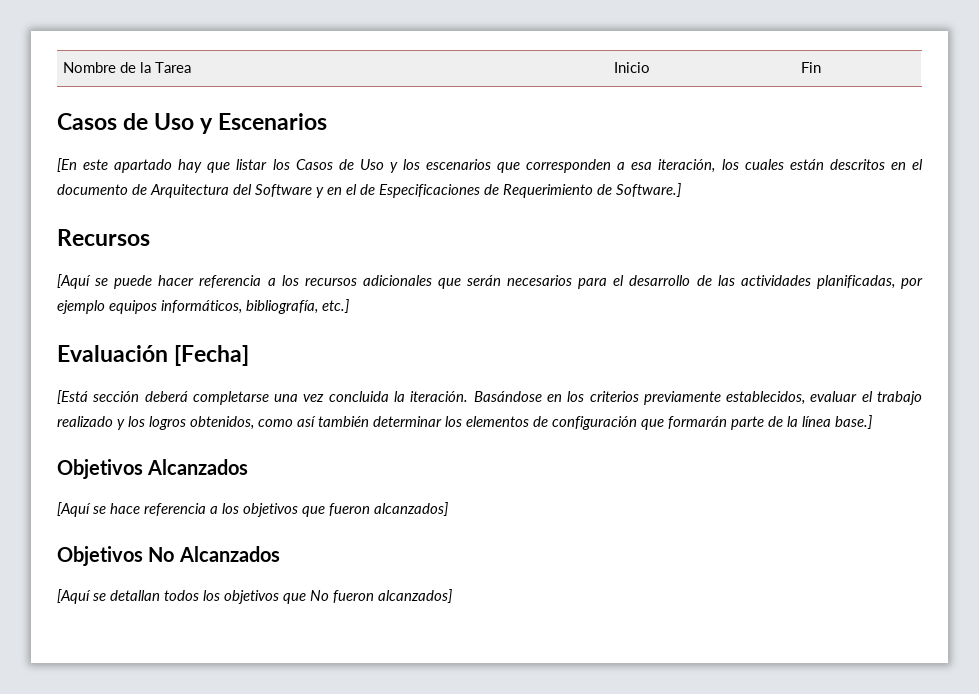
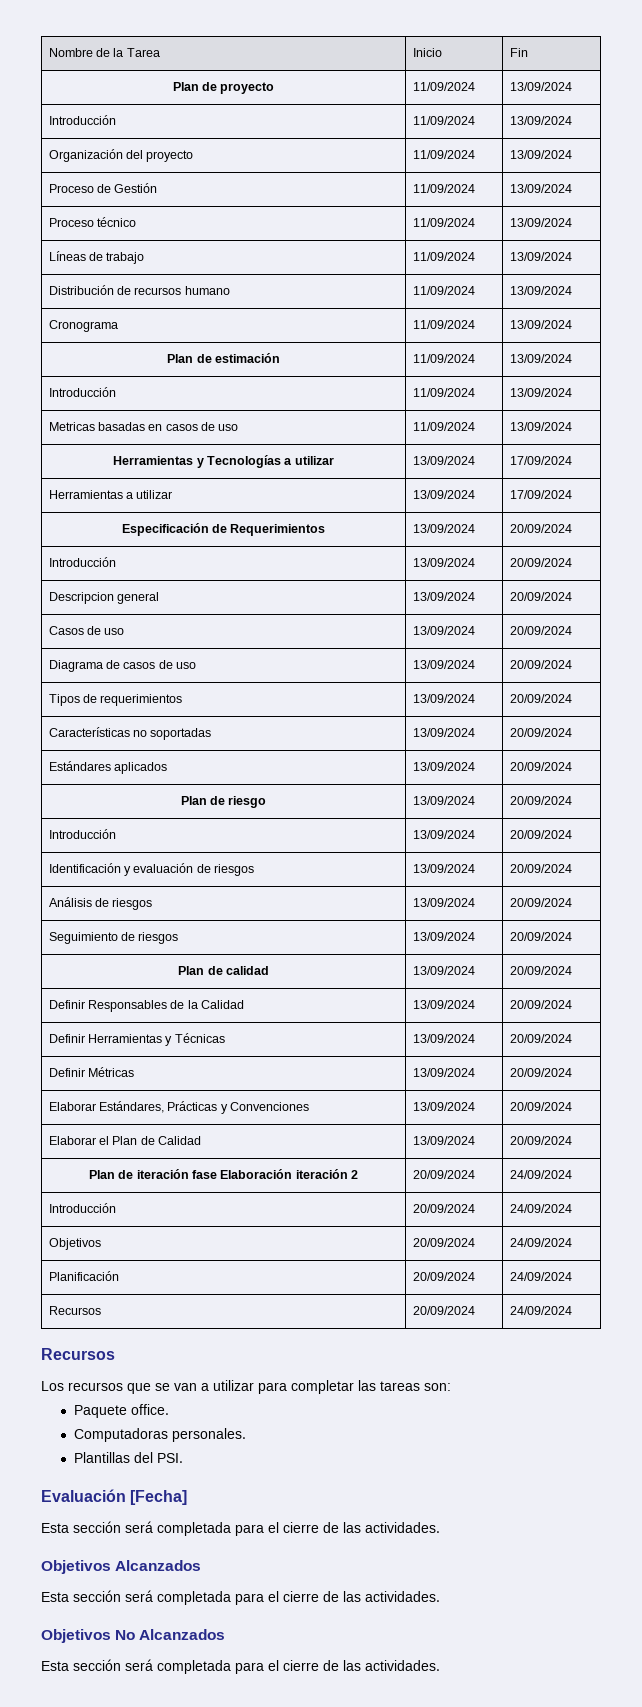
[57,113,328,134] [57,158,923,173] [57,183,681,198] [57,229,150,246] [57,274,923,289] [57,299,349,314] [57,345,250,366] [57,390,922,405] [57,415,872,430] [57,459,249,479] [57,502,448,517] [57,546,280,566] [57,589,452,604] // Casos de Uso y Escenarios // [En este apartado hay que listar los Casos de Uso y los escenarios que corresponden a esa iteración, los cuales están descritos en el documento de Arquitectura del Software y en el de Especificaciones de Requerimiento de Software.] // Recursos // [Aquí se puede hacer referencia a los recursos adicionales que serán necesarios para el desarrollo de las actividades planificadas, por ejemplo equipos informáticos, bibliografía, etc.] // Evaluación [Fecha] // [Está sección deberá completarse una vez concluida la iteración. Basándose en los criterios previamente establecidos, evaluar el trabajo realizado y los logros obtenidos, como así también determinar los elementos de configuración que formarán parte de la línea base.] // Objetivos Alcanzados // [Aquí se hace referencia a los objetivos que fueron alcanzados] // Objetivos No Alcanzados // [Aquí se detallan todos los objetivos que No fueron alcanzados] -> [172,82,275,94] [412,82,475,91] [509,82,572,91] [48,115,116,125] [412,116,475,125] [509,116,572,125] [48,149,194,162] [412,150,475,159] [509,150,572,159] [48,183,158,193] [412,184,475,193] [509,184,572,193] [48,217,136,227] [412,218,475,227] [509,218,572,227] [48,251,145,264] [412,252,475,261] [509,252,572,261] [48,285,230,295] [412,286,475,295] [509,286,572,295] [48,320,118,332] [412,320,475,329] [509,320,572,329] [167,353,280,363] [412,354,475,363] [509,354,572,363] [48,387,116,397] [412,388,475,397] [509,388,572,397] [48,422,239,431] [412,422,475,431] [509,422,572,431] [113,455,334,468] [412,456,475,465] [509,456,572,465] [48,490,173,499] [412,490,475,499] [509,490,572,499] [121,523,326,536] [412,524,475,533] [509,524,572,533] [48,557,116,567] [412,558,475,567] [509,558,572,567] [48,592,159,604] [412,592,475,601] [509,592,572,601] [48,626,125,635] [412,626,475,635] [509,626,572,635] [48,660,197,672] [412,660,475,669] [509,660,572,669] [48,694,183,706] [412,694,475,703] [509,694,572,703] [48,727,212,740] [412,728,475,737] [509,728,572,737] [48,761,167,774] [412,762,475,771] [509,762,572,771] [180,796,267,808] [412,796,475,805] [509,796,572,805] [48,829,116,839] [412,830,475,839] [509,830,572,839] [48,863,255,876] [412,864,475,873] [509,864,572,873] [48,897,153,910] [412,898,475,907] [509,898,572,907] [48,932,179,944] [412,932,475,941] [509,932,572,941] [178,966,269,975] [412,966,475,975] [509,966,572,975] [48,1000,245,1012] [412,1000,475,1009] [509,1000,572,1009] [48,1033,225,1046] [412,1034,475,1043] [509,1034,572,1043] [48,1067,134,1077] [412,1068,475,1077] [509,1068,572,1077] [48,1101,310,1114] [412,1102,475,1111] [509,1102,572,1111] [48,1136,202,1145] [412,1136,475,1145] [509,1136,572,1145] [88,1169,359,1179] [412,1170,475,1179] [509,1170,572,1179] [48,1203,116,1213] [412,1204,475,1213] [509,1204,572,1213] [48,1238,101,1250] [412,1238,475,1247] [509,1238,572,1247] [48,1271,119,1281] [412,1272,475,1281] [509,1272,572,1281] [48,1306,101,1315] [412,1306,475,1315] [509,1306,572,1315] [41,1348,115,1360] [41,1380,451,1394] [73,1404,169,1418] [73,1428,246,1442] [73,1452,183,1463] [41,1489,188,1505] [41,1521,440,1536] [41,1560,202,1574] [41,1590,440,1605] [41,1629,226,1643] [41,1659,440,1674] // Plan de proyecto | 11/09/2024 | 13/09/2024 // Introducción | 11/09/2024 | 13/09/2024 // Organización del proyecto | 11/09/2024 | 13/09/2024 // Proceso de Gestión | 11/09/2024 | 13/09/2024 // Proceso técnico | 11/09/2024 | 13/09/2024 // Líneas de trabajo | 11/09/2024 | 13/09/2024 // Distribución de recursos humano | 11/09/2024 | 13/09/2024 // Cronograma | 11/09/2024 | 13/09/2024 // Plan de estimación | 11/09/2024 | 13/09/2024 // Introducción | 11/09/2024 | 13/09/2024 // Metricas basadas en casos de uso | 11/09/2024 | 13/09/2024 // Herramientas y Tecnologías a utilizar | 13/09/2024 | 17/09/2024 // Herramientas a utilizar | 13/09/2024 | 17/09/2024 // Especificación de Requerimientos | 13/09/2024 | 20/09/2024 // Introducción | 13/09/2024 | 20/09/2024 // Descripcion general | 13/09/2024 | 20/09/2024 // Casos de uso | 13/09/2024 | 20/09/2024 // Diagrama de casos de uso | 13/09/2024 | 20/09/2024 // Tipos de requerimientos | 13/09/2024 | 20/09/2024 // Características no soportadas | 13/09/2024 | 20/09/2024 // Estándares aplicados | 13/09/2024 | 20/09/2024 // Plan de riesgo | 13/09/2024 | 20/09/2024 // Introducción | 13/09/2024 | 20/09/2024 // Identificación y evaluación de riesgos | 13/09/2024 | 20/09/2024 // Análisis de riesgos | 13/09/2024 | 20/09/2024 // Seguimiento de riesgos | 13/09/2024 | 20/09/2024 // Plan de calidad | 13/09/2024 | 20/09/2024 // Definir Responsables de la Calidad | 13/09/2024 | 20/09/2024 // Definir Herramientas y Técnicas | 13/09/2024 | 20/09/2024 // Definir Métricas | 13/09/2024 | 20/09/2024 // Elaborar Estándares, Prácticas y Convenciones | 13/09/2024 | 20/09/2024 // Elaborar el Plan de Calidad | 13/09/2024 | 20/09/2024 // Plan de iteración fase Elaboración iteración 2 | 20/09/2024 | 24/09/2024 // Introducción | 20/09/2024 | 24/09/2024 // Objetivos | 20/09/2024 | 24/09/2024 // Planificación | 20/09/2024 | 24/09/2024 // Recursos | 20/09/2024 | 24/09/2024 // Recursos // Los recursos que se van a utilizar para completar las tareas son: // Paquete office. // Computadoras personales. // Plantillas del PSI. // Evaluación [Fecha] // Esta sección será completada para el cierre de las actividades. // Objetivos Alcanzados // Esta sección será completada para el cierre de las actividades. // Objetivos No Alcanzados // Esta sección será completada para el cierre de las actividades.

